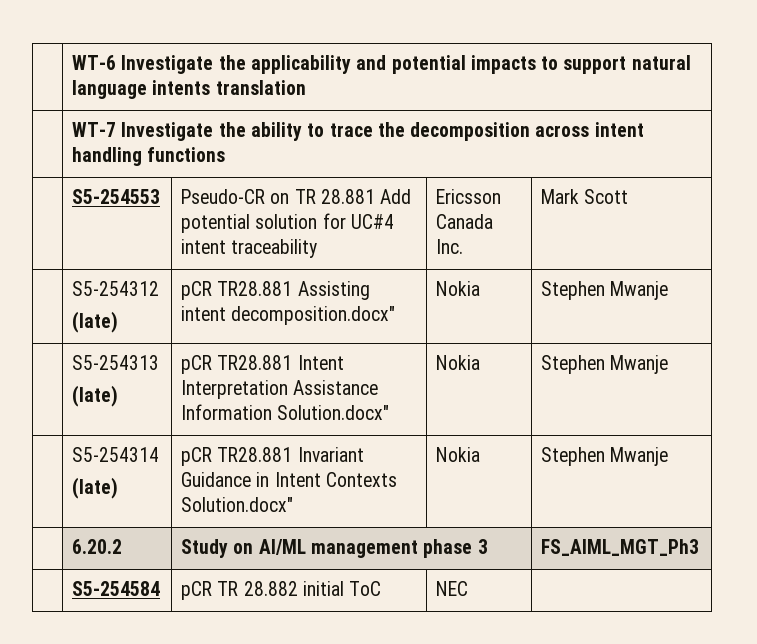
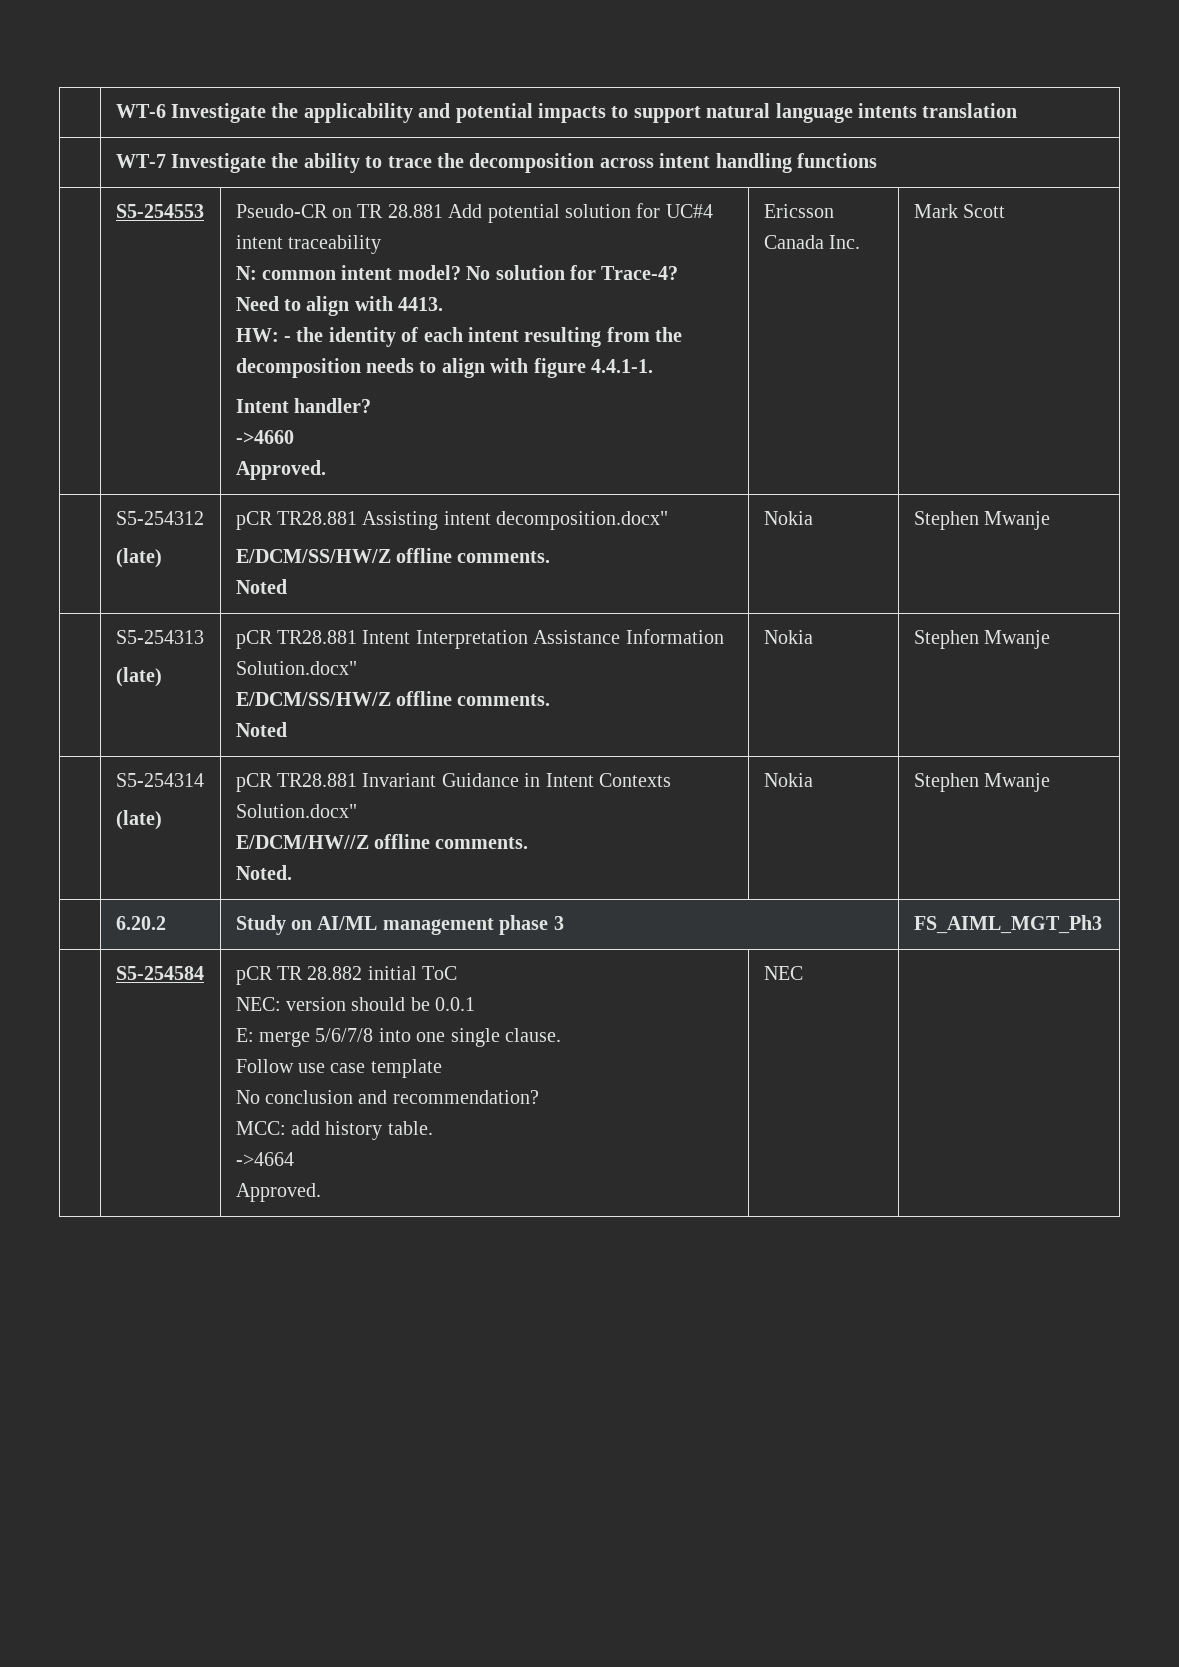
(318, 248) none -> [235,265,679,280] [235,296,444,316] [235,327,683,347] [235,358,653,378] [235,398,371,413] [235,430,294,444] [235,460,326,480] // N: common intent model? No solution for Trace-4? // Need to align with 4413. // HW: - the identity of each intent resulting from the decomposition needs to align with figure 4.4.1-1. // Intent handler? // ->4660 // Approved.
(396, 315) none -> [235,548,551,563] [235,579,287,594] // E/DCM/SS/HW/Z offline comments. // Noted
(390, 412) none -> [235,691,551,706] [235,722,287,737] // E/DCM/SS/HW/Z offline comments. // Noted
(294, 504) none -> [235,834,529,849] [235,865,292,880] // E/DCM/HW//Z offline comments. // Noted.
(382, 588) none -> [235,997,476,1011] [235,1028,561,1047] [235,1059,442,1078] [235,1090,539,1104] [235,1121,433,1140] [235,1152,294,1166] [235,1183,321,1202] // NEC: version should be 0.0.1 // E: merge 5/6/7/8 into one single clause. // Follow use case template // No conclusion and recommendation? // MCC: add history table. // ->4664 // Approved.

